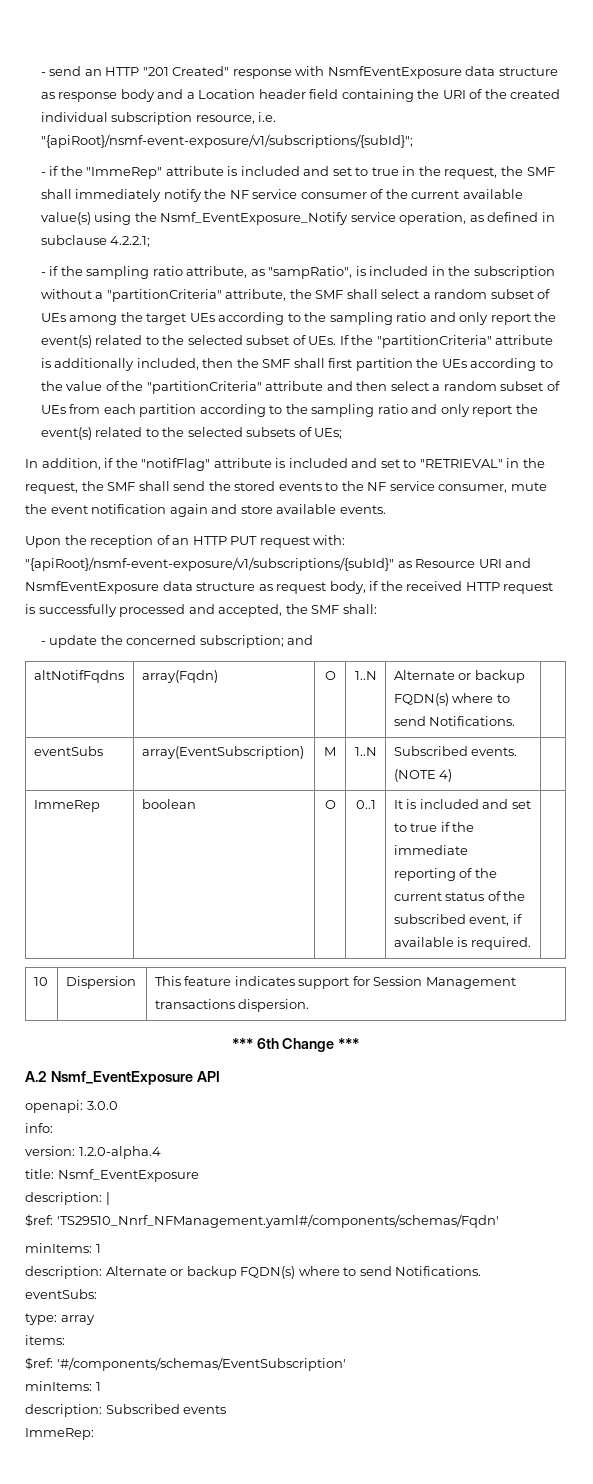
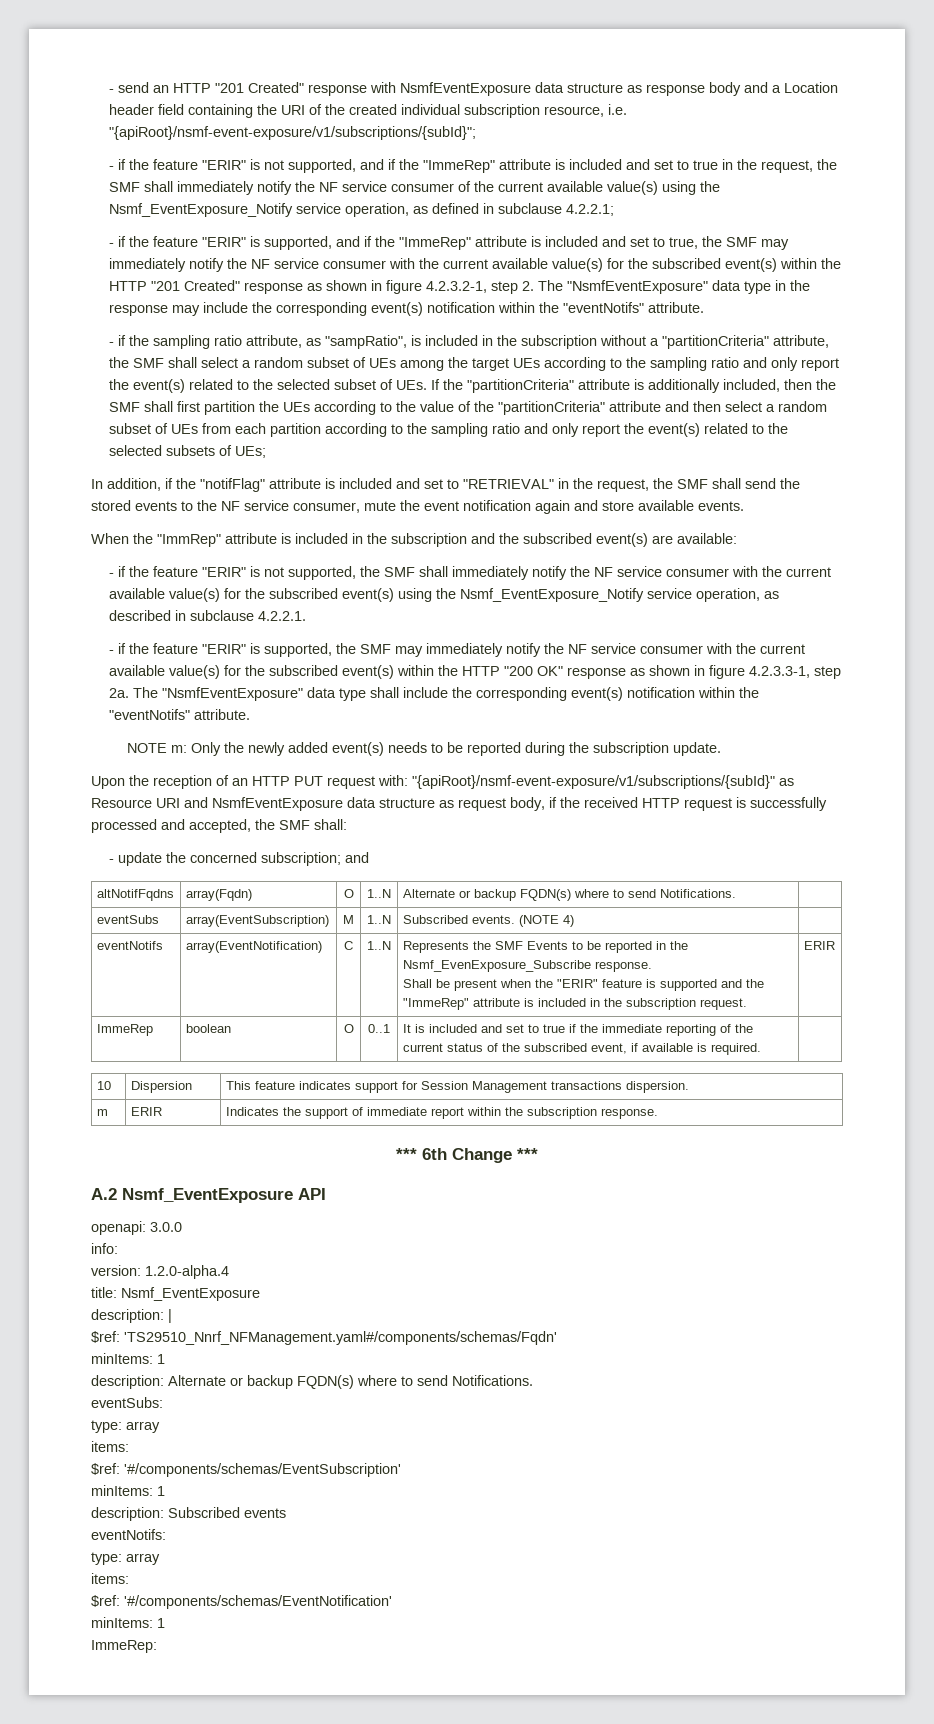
(83, 171) none -> [153,159,420,173] feature "ERIR" is not supported, and if the
(151, 241) none -> [109,236,790,250] [109,258,842,272] [109,280,811,294] [109,302,705,316] // - if the feature "ERIR" is supported, and if the "ImmeRep" attribute is included and set to true, the SMF may immediately notify the NF service consumer with the current available value(s) for the subscribed event(s) within the HTTP "201 Created" response as shown in figure 4.2.3.2-1, step 2. The "NsmfEventExposure" data type in the response may include the corresponding event(s) notification within the "eventNotifs" attribute.
(386, 509) none -> [91,533,737,547] [109,566,832,580] [109,588,780,602] [109,610,307,621] [109,643,806,657] [109,665,842,679] [109,687,760,701] [109,709,251,720] [127,742,722,756] // When the "ImmRep" attribute is included in the subscription and the subscribed event(s) are available: // - if the feature "ERIR" is not supported, the SMF shall immediately notify the NF service consumer with the current available value(s) for the subscribed event(s) using the Nsmf_EventExposure_Notify service operation, as described in subclause 4.2.2.1. // - if the feature "ERIR" is supported, the SMF may immediately notify the NF service consumer with the current available value(s) for the subscribed event(s) within the HTTP "200 OK" response as shown in figure 4.2.3.3-1, step 2a. The "NsmfEventExposure" data type shall include the corresponding event(s) notification within the "eventNotifs" attribute. // NOTE m: Only the newly added event(s) needs to be reported during the subscription update.
(453, 775) none -> [96,941,163,950] [185,941,322,953] [344,941,353,950] [367,941,391,950] [402,941,688,953] [402,960,652,972] [402,979,764,991] [402,998,747,1010] [803,941,835,950] // eventNotifs | array(EventNotification) | C | 1..N | Represents the SMF Events to be reported in the Nsmf_EvenExposure_Subscribe response. // Shall be present when the "ERIR" feature is supported and the "ImmeRep" attribute is included in the subscription request. | ERIR
(310, 1005) none -> [96,1109,108,1116] [130,1107,162,1116] [225,1107,658,1119] // m | ERIR | Indicates the support of immediate report within the subscription response.
(227, 1409) none -> [91,1529,166,1540] [91,1552,160,1565] [91,1573,129,1584] [91,1595,392,1609] [91,1617,165,1628] // eventNotifs: // type: array // items: // $ref: '#/components/schemas/EventNotification' // minItems: 1

